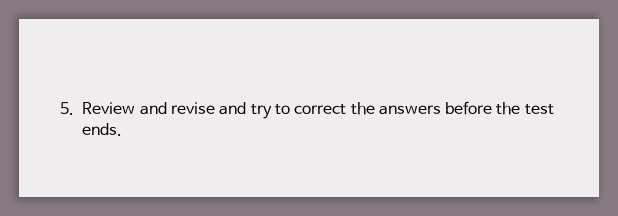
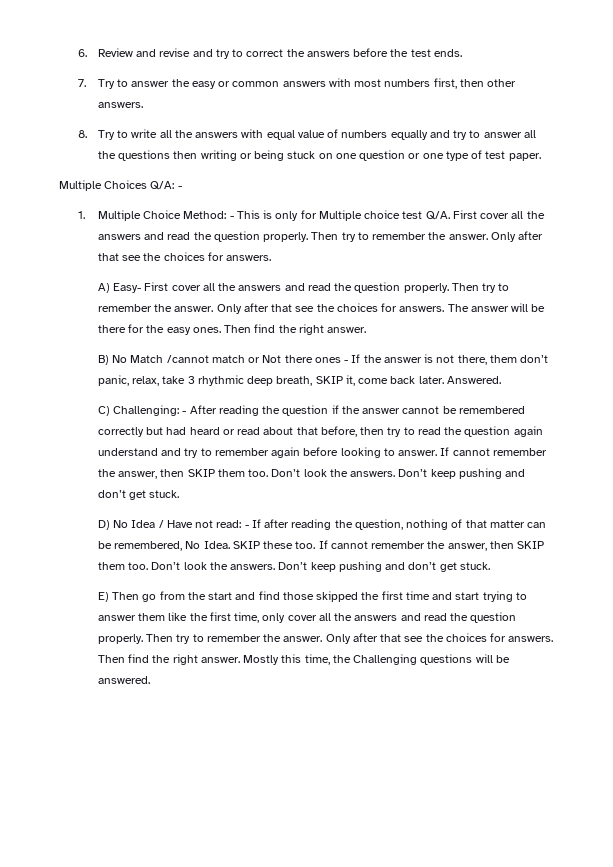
[60,102,75,115] 5. -> [78,49,88,57] 6.
(123, 129) none -> [78,78,517,89] [97,102,143,108] [78,129,536,140] [97,150,541,161] [59,180,182,191] [78,210,545,221] [97,231,544,242] [97,252,272,261] [97,282,510,293] [97,303,546,314] [97,324,367,335] [97,354,549,365] [97,375,501,386] [97,405,525,416] [97,426,543,437] [97,447,547,458] [97,468,526,479] [97,490,180,500] [97,519,547,530] [97,540,545,551] [97,561,490,572] [97,591,527,602] [97,612,517,623] [97,633,554,644] [97,654,510,665] [97,676,150,684] // 7. Try to answer the easy or common answers with most numbers first, then other answers. // 8. Try to write all the answers with equal value of numbers equally and try to answer all the questions then writing or being stuck on one question or one type of test paper. // Multiple Choices Q/A: - // 1. Multiple Choice Method: - This is only for Multiple choice test Q/A. First cover all the answers and read the question properly. Then try to remember the answer. Only after that see the choices for answers. // A) Easy- First cover all the answers and read the question properly. Then try to remember the answer. Only after that see the choices for answers. The answer will be there for the easy ones. Then find the right answer. // B) No Match /cannot match or Not there ones - If the answer is not there, them don’t panic, relax, take 3 rhythmic deep breath, SKIP it, come back later. Answered. // C) Challenging: - After reading the question if the answer cannot be remembered correctly but had heard or read about that before, then try to read the question again understand and try to remember again before looking to answer. If cannot remember the answer, then SKIP them too. Don’t look the answers. Don’t keep pushing and don’t get stuck. // D) No Idea / Have not read: - If after reading the question, nothing of that matter can be remembered, No Idea. SKIP these too. If cannot remember the answer, then SKIP them too. Don’t look the answers. Don’t keep pushing and don’t get stuck. // E) Then go from the start and find those skipped the first time and start trying to answer them like the first time, only cover all the answers and read the question properly. Then try to remember the answer. Only after that see the choices for answers. Then find the right answer. Mostly this time, the Challenging questions will be answered.

